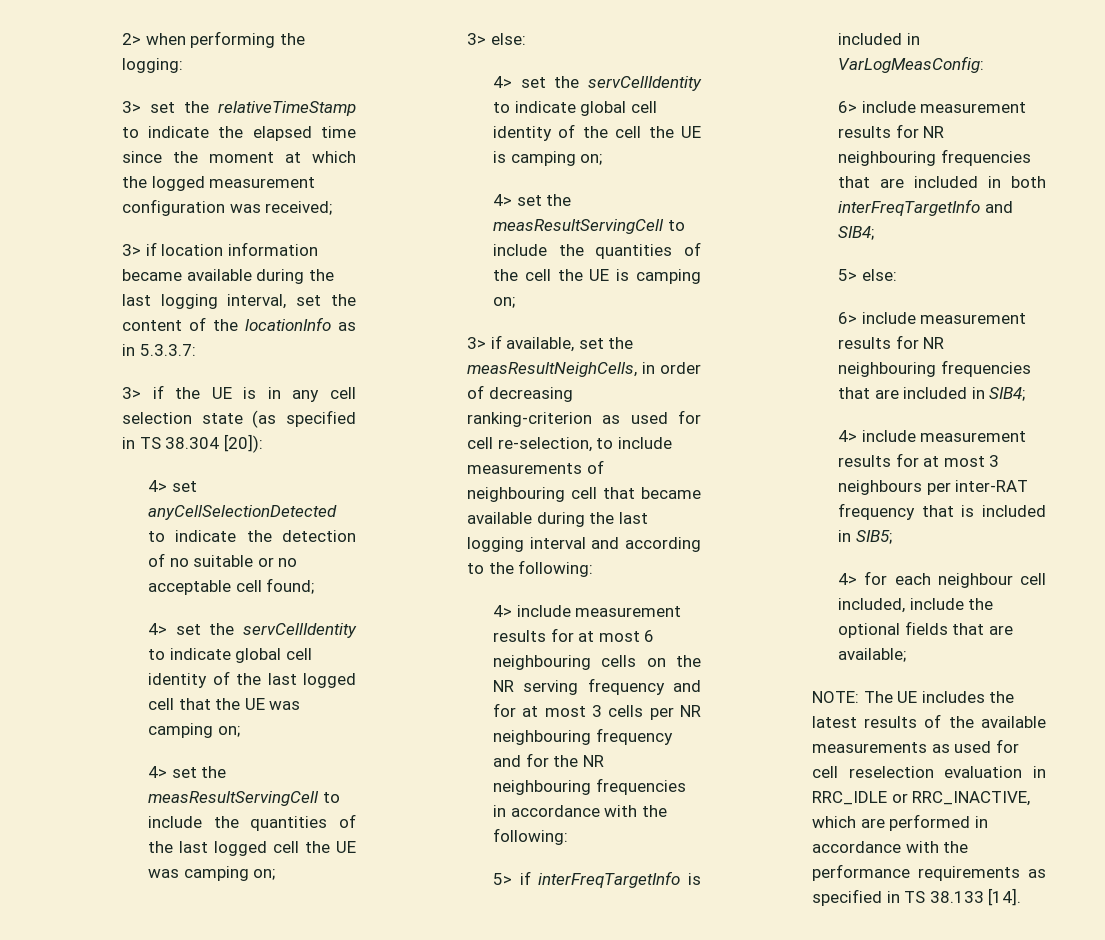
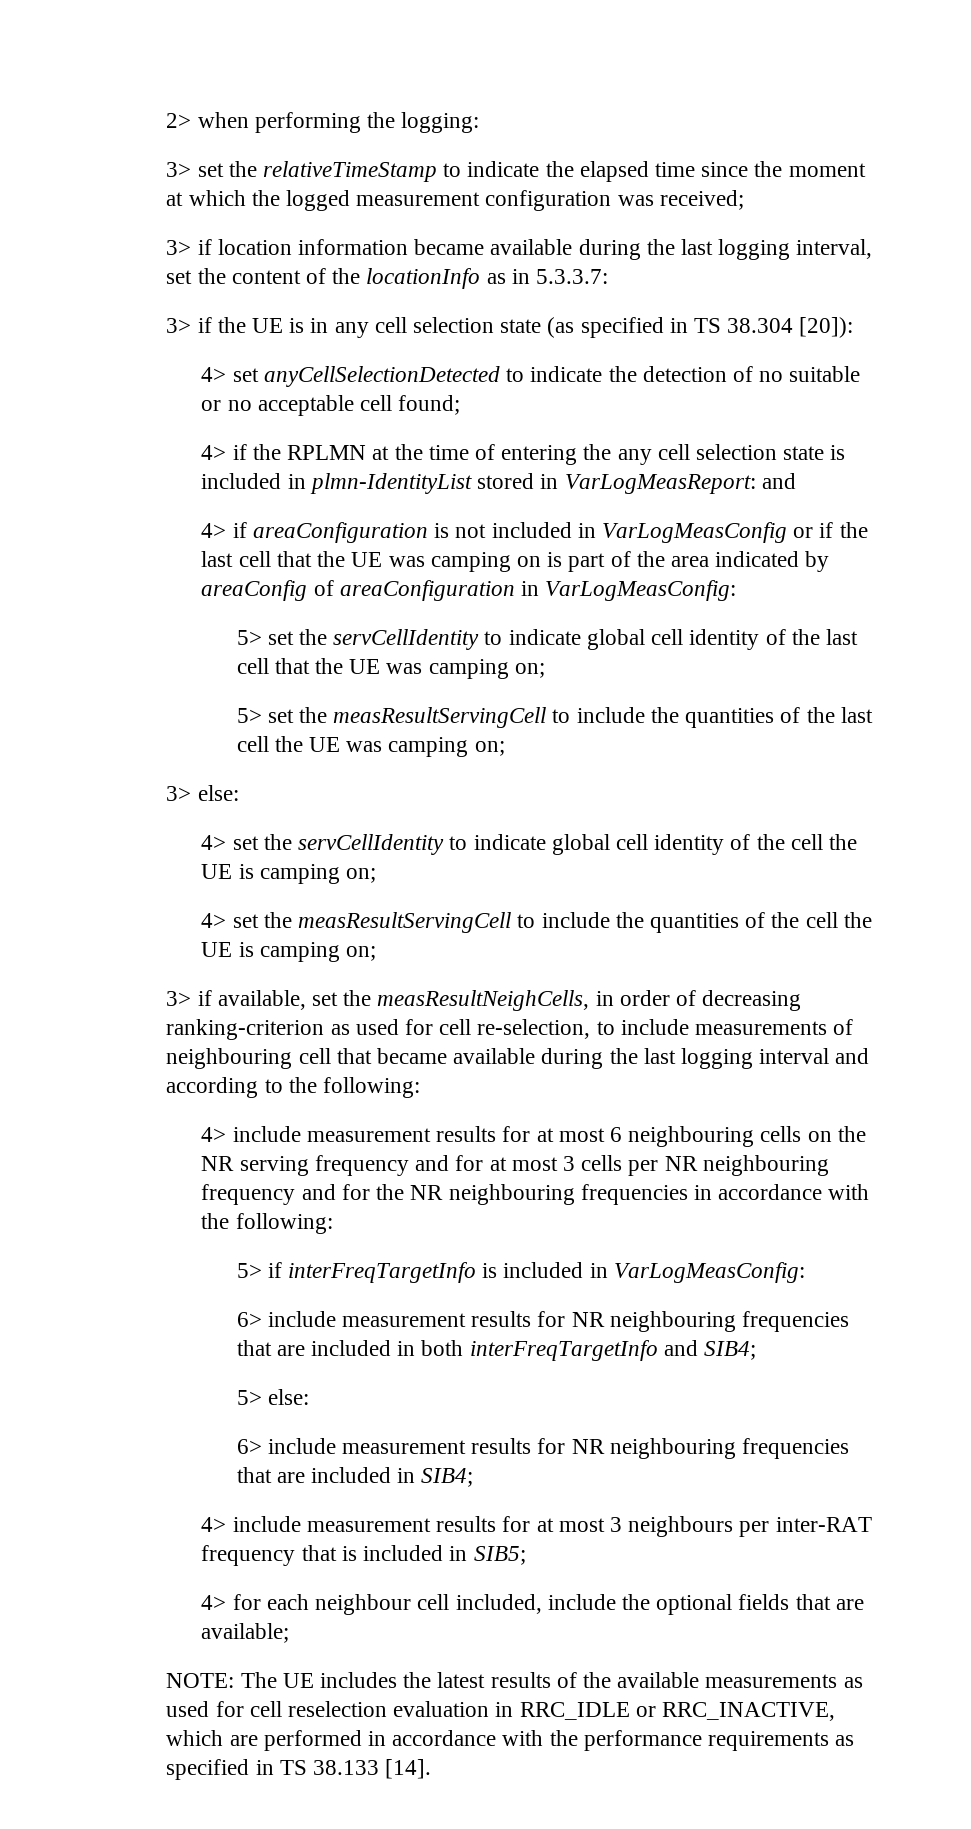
(168, 629) none -> [232,444,846,465] [201,473,796,494] [201,522,868,543] [201,551,830,572] [201,580,737,601] [236,630,262,645] if the RPLMN at the time of entering the any cell selection state is included in plmn-IdentityList stored in VarLogMeasReport: and // 4> if areaConfiguration is not included in VarLogMeasConfig or if the last cell that the UE was camping on is part of the area indicated by areaConfig of areaConfiguration in VarLogMeasConfig: // 5>
[303,673,356,688] logged -> (858, 637) none
[148,766,168,778] 4> -> [236,708,262,723] 5>
[214,841,268,856] logged -> (873, 715) none

